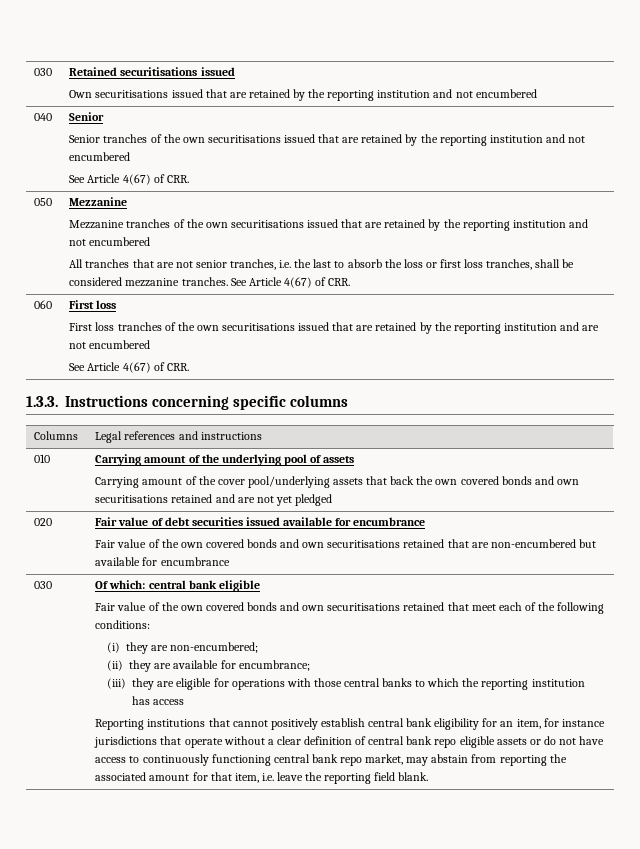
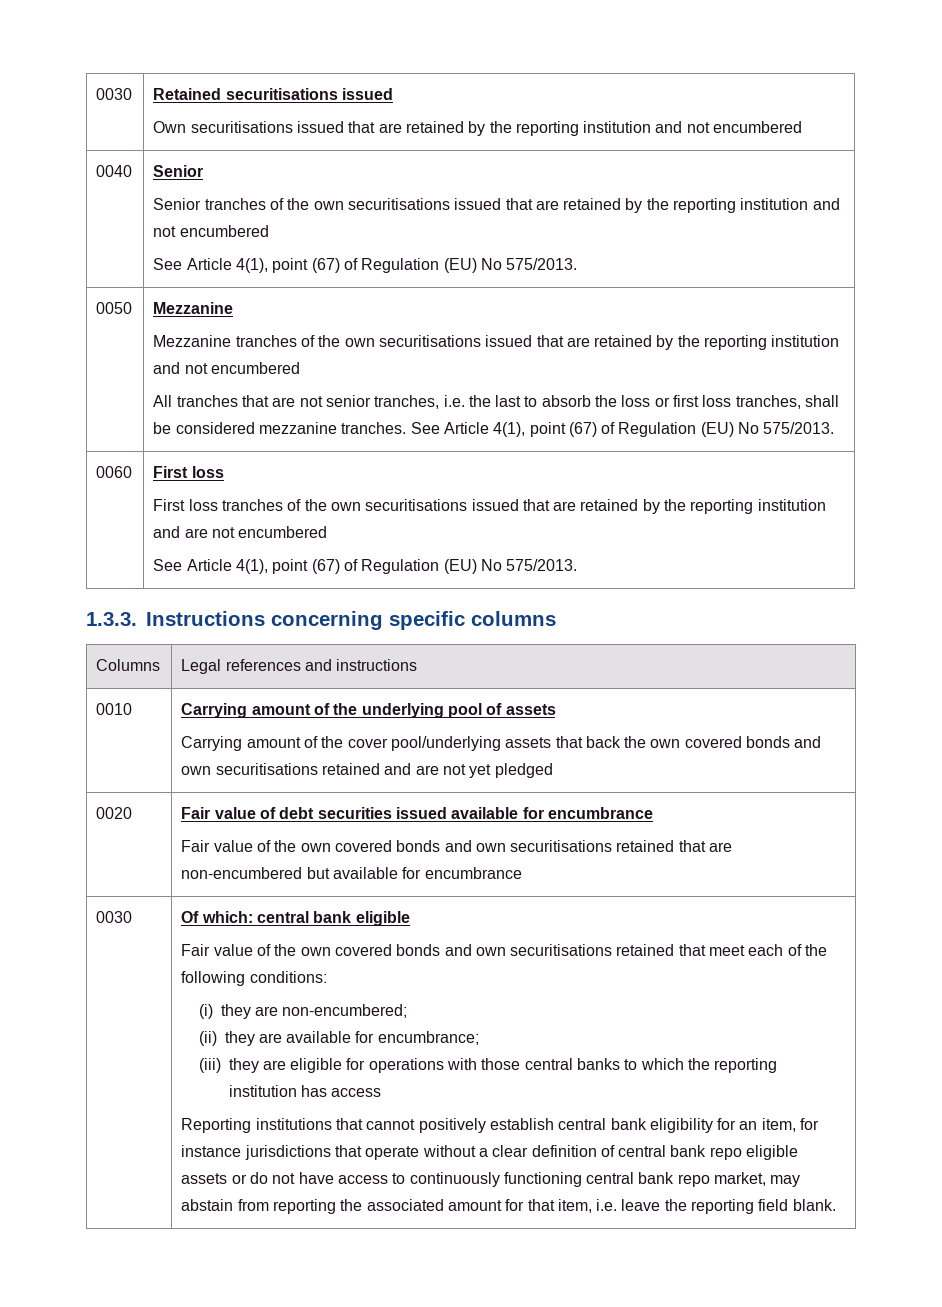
[34,68,53,76] 030 -> [96,88,133,100] 0030
[34,113,53,121] 040 -> [96,165,133,177] 0040
[122,174,189,185] [34,198,53,206] 4(67) of CRR. // 050 -> [235,258,578,273] [96,302,133,314] 4(1), point (67) of Regulation (EU) No 575/2013. // 0050
[283,277,351,288] [34,300,53,309] 4(67) of CRR. // 060 -> [493,422,835,437] [96,466,133,478] 4(1), point (67) of Regulation (EU) No 575/2013. // 0060
[122,362,189,373] 4(67) of CRR. -> [235,559,578,574] 4(1), point (67) of Regulation (EU) No 575/2013.
[34,454,51,463] 010 -> [96,703,133,715] 0010
[34,518,53,526] 020 -> [96,807,133,819] 0020
[34,581,53,589] 030 -> [96,911,133,923] 0030

